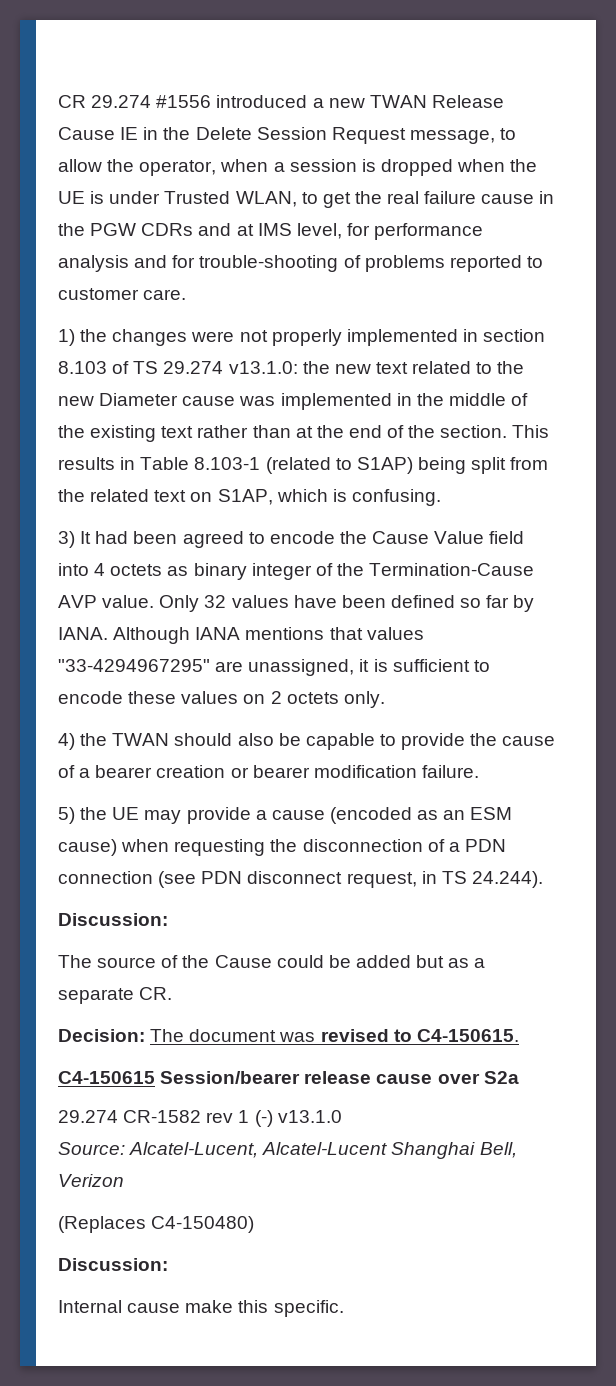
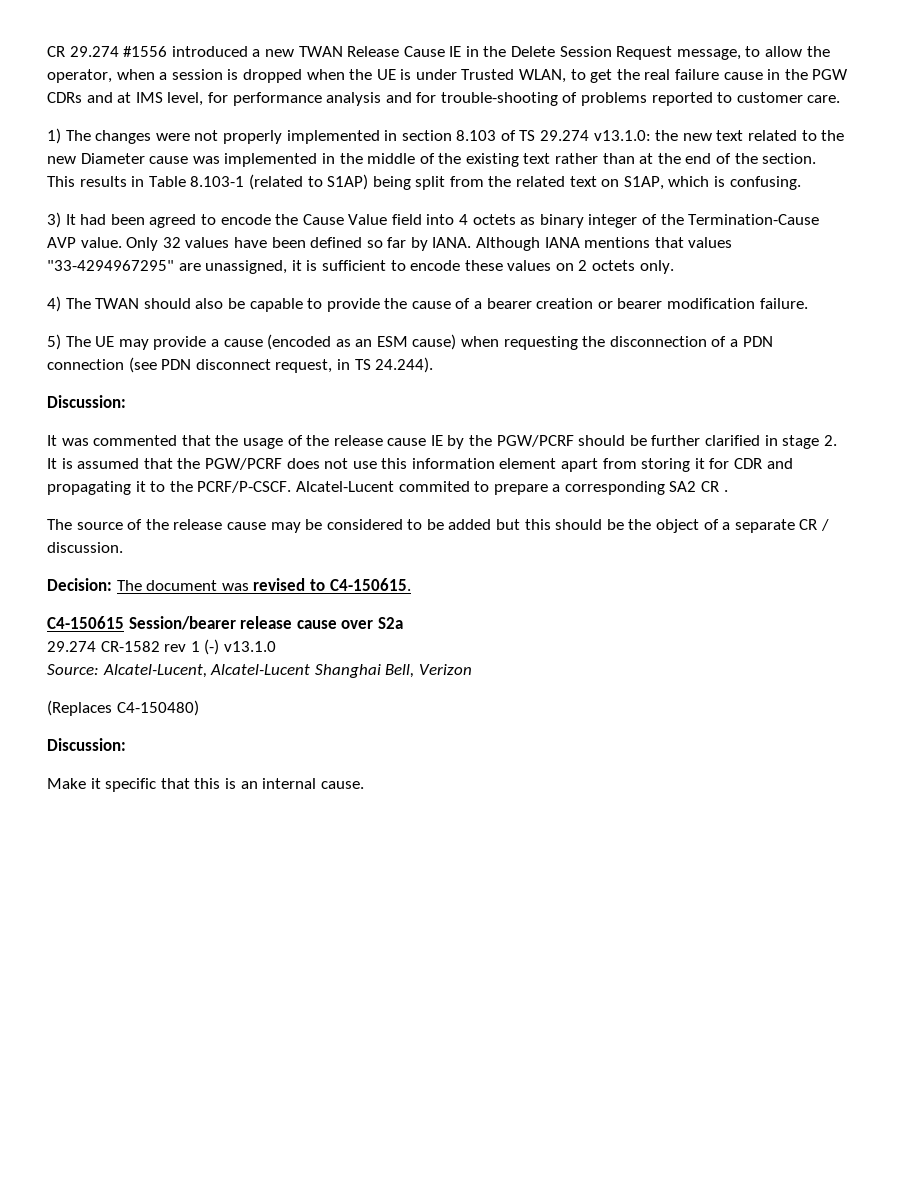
[80,329,108,342] the -> [65,130,91,141] The
[80,733,108,746] the -> [65,298,91,309] The
[80,807,108,820] the -> [65,336,91,347] The
[58,955,486,968] [58,987,173,1004] The source of the Cause could be added but as a separate CR. -> [47,435,837,449] [47,458,793,472] [47,481,728,495] [47,519,829,533] [47,542,123,553] It was commented that the usage of the release cause IE by the PGW/PCRF should be further clarified in stage 2. It is assumed that the PGW/PCRF does not use this information element apart from storing it for CDR and propagating it to the PCRF/P-CSCF. Alcatel-Lucent commited to prepare a corresponding SA2 CR . // The source of the release cause may be considered to be added but this should be the object of a separate CR / discussion.
[58,1300,344,1317] Internal cause make this specific. -> [47,778,364,792] Make it specific that this is an internal cause.

